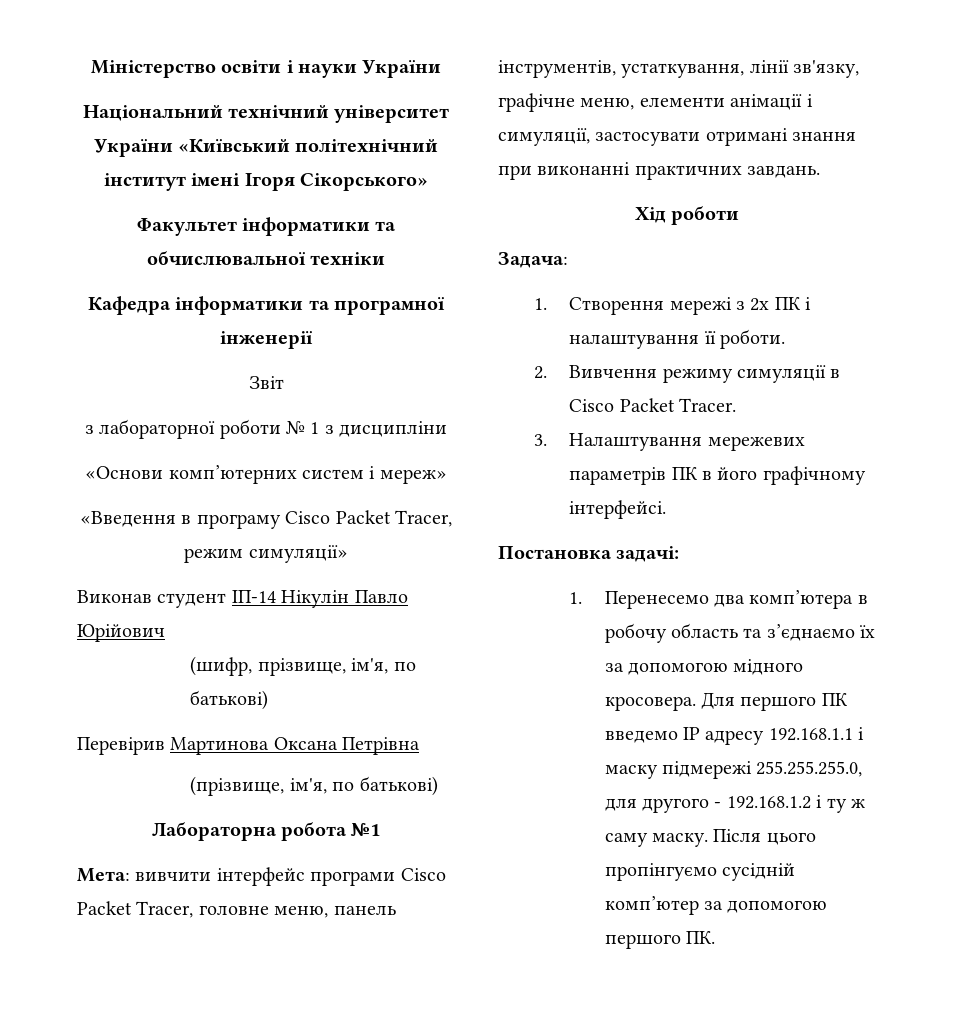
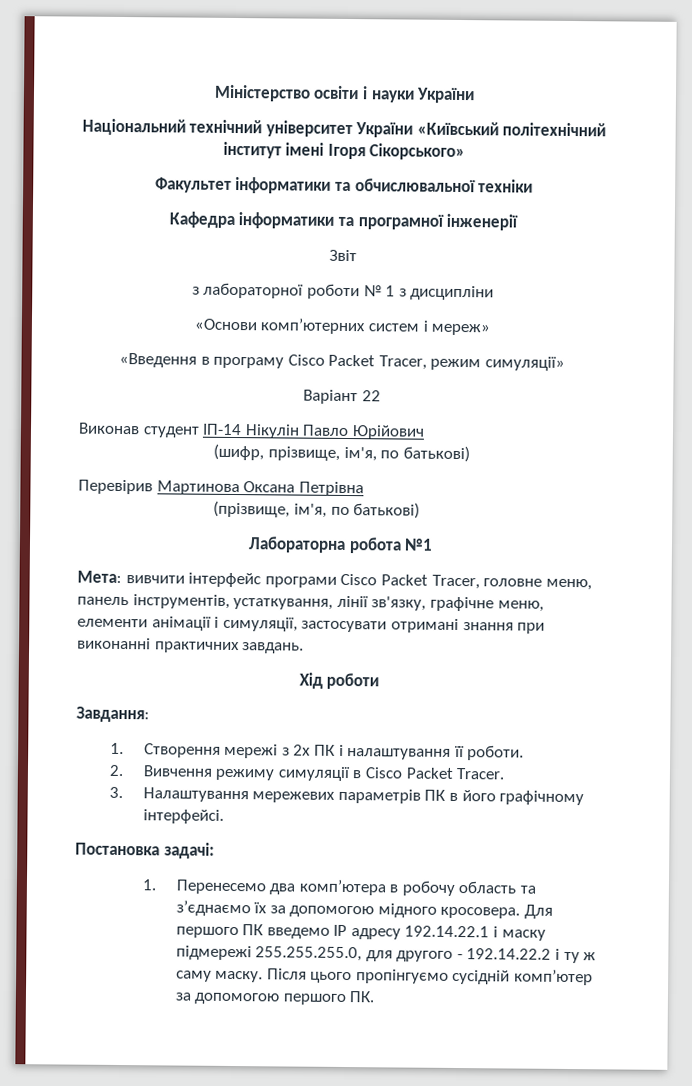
(348, 554) none -> [303,389,381,405] // Варіант 22
[498,252,568,268] Задача: -> [76,706,150,723] Завдання:
[768,728,853,741] 192.168.1.1 -> [404,925,490,938] 192.14.22.1
[726,796,811,809] 192.168.1.2 -> [466,948,552,960] 192.14.22.2

